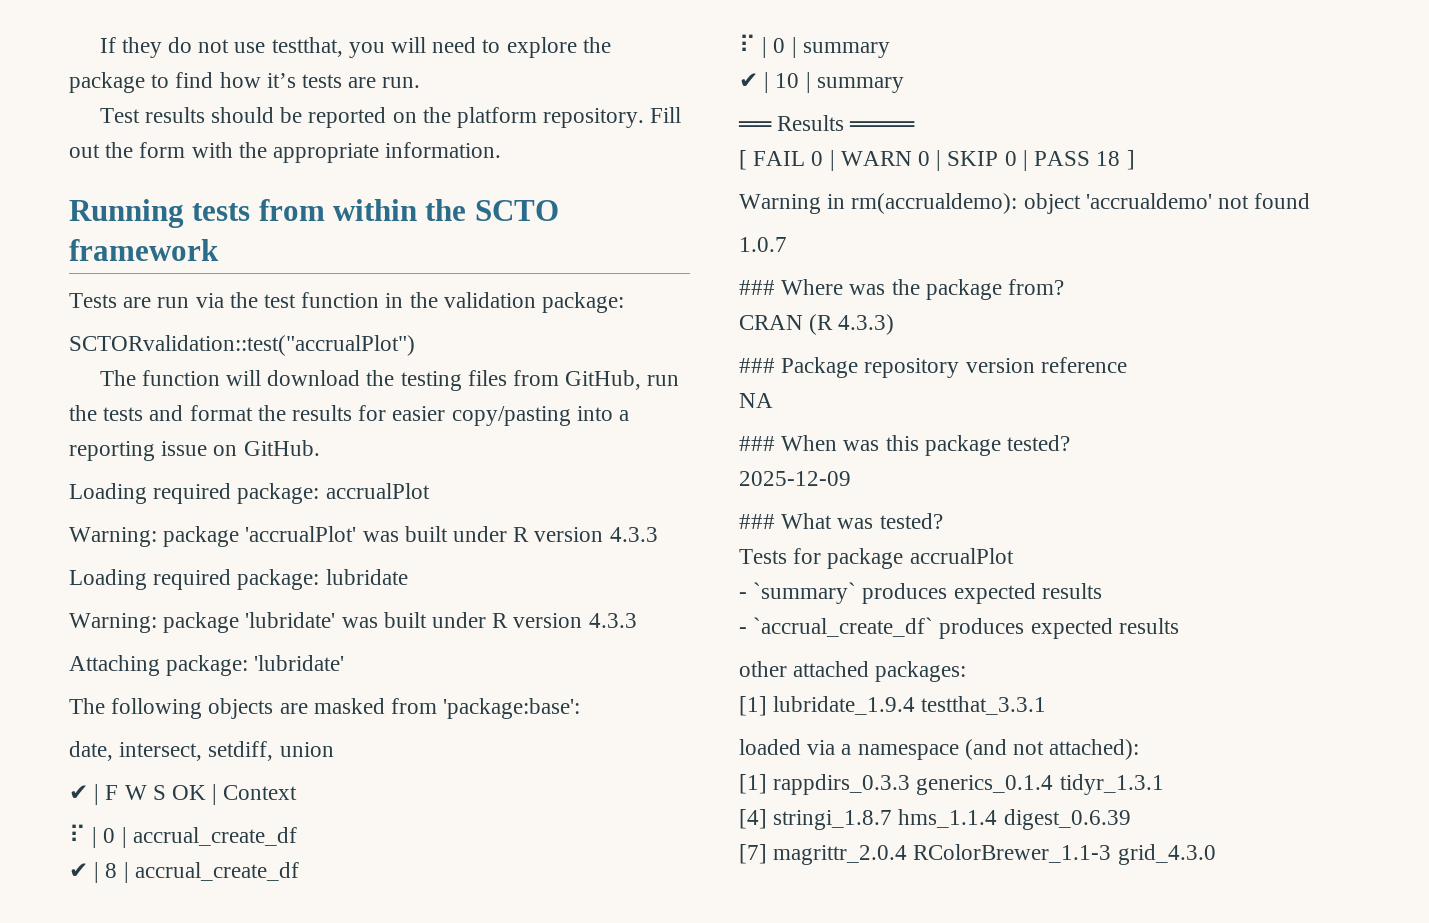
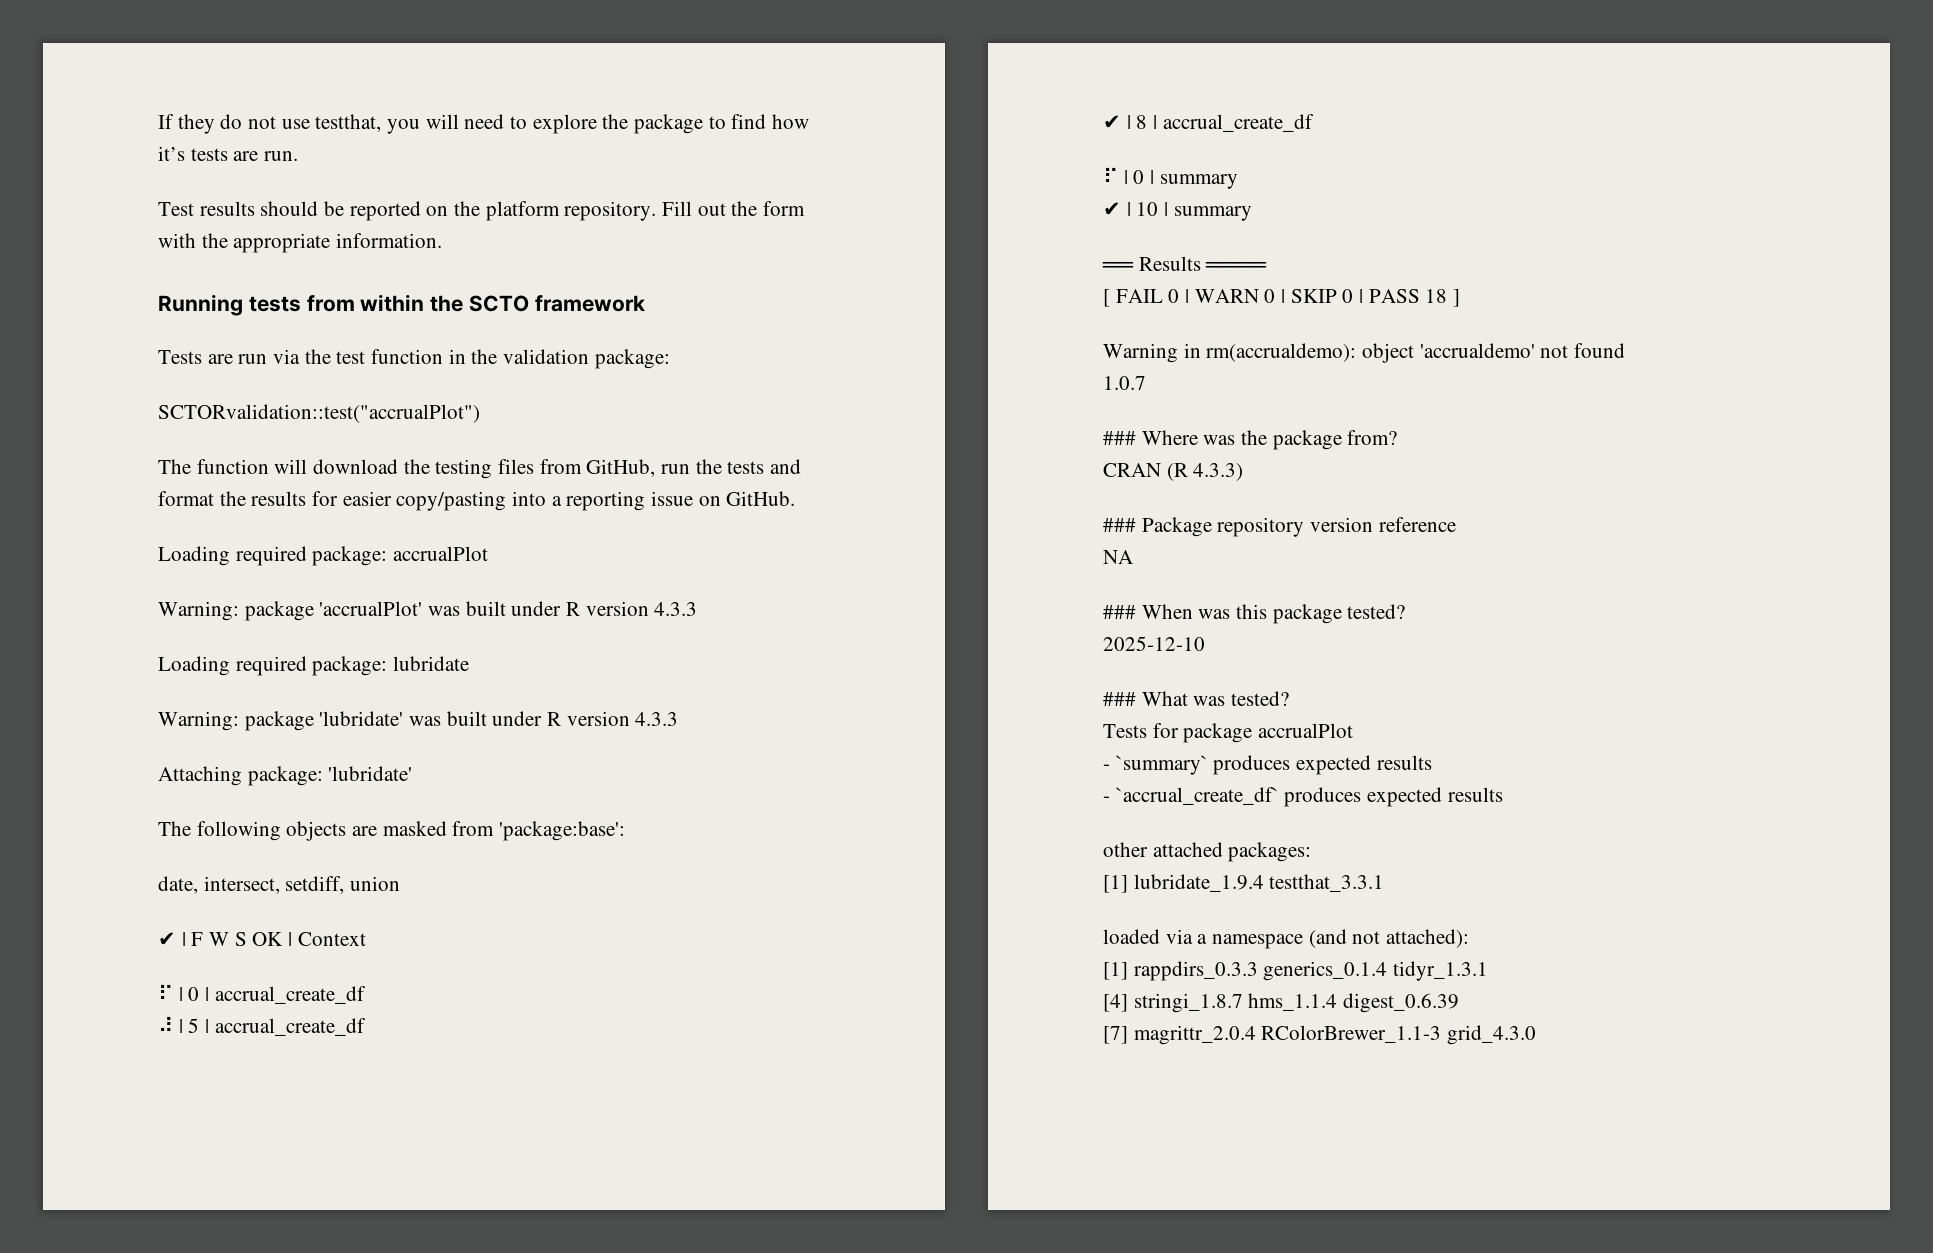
(297, 836) none -> [158,1016,366,1036] // ⠼ | 5 | accrual_create_df
[739,471,851,486] 2025-12-09 -> [1103,636,1205,651] 2025-12-10

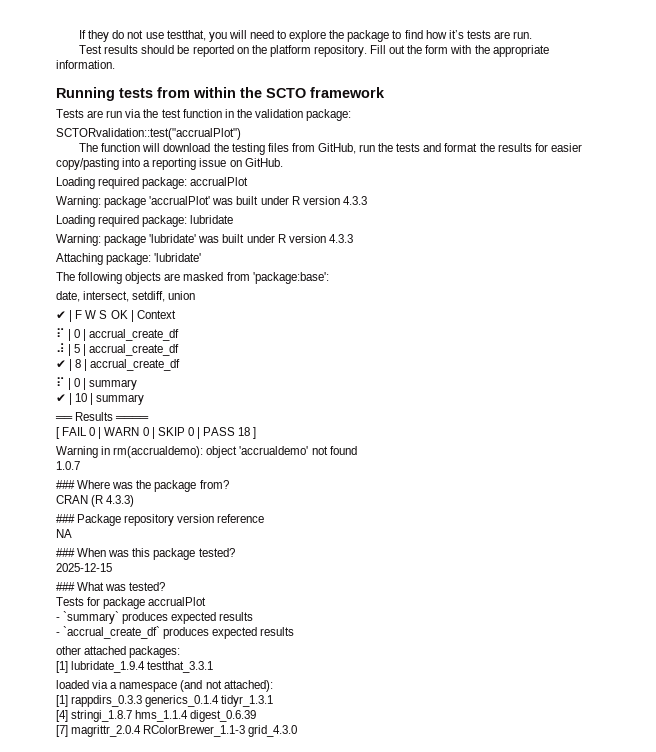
[1103,636,1205,651] 2025-12-10 -> [56,563,112,572] 2025-12-15

